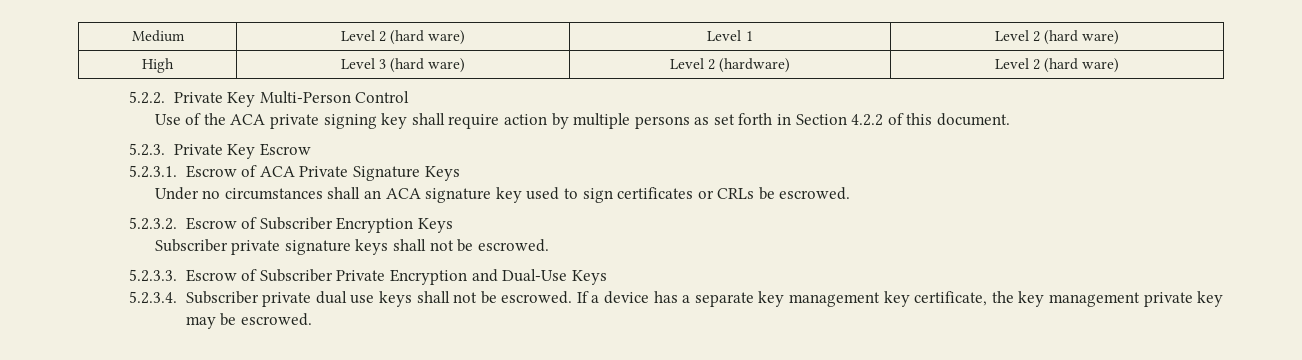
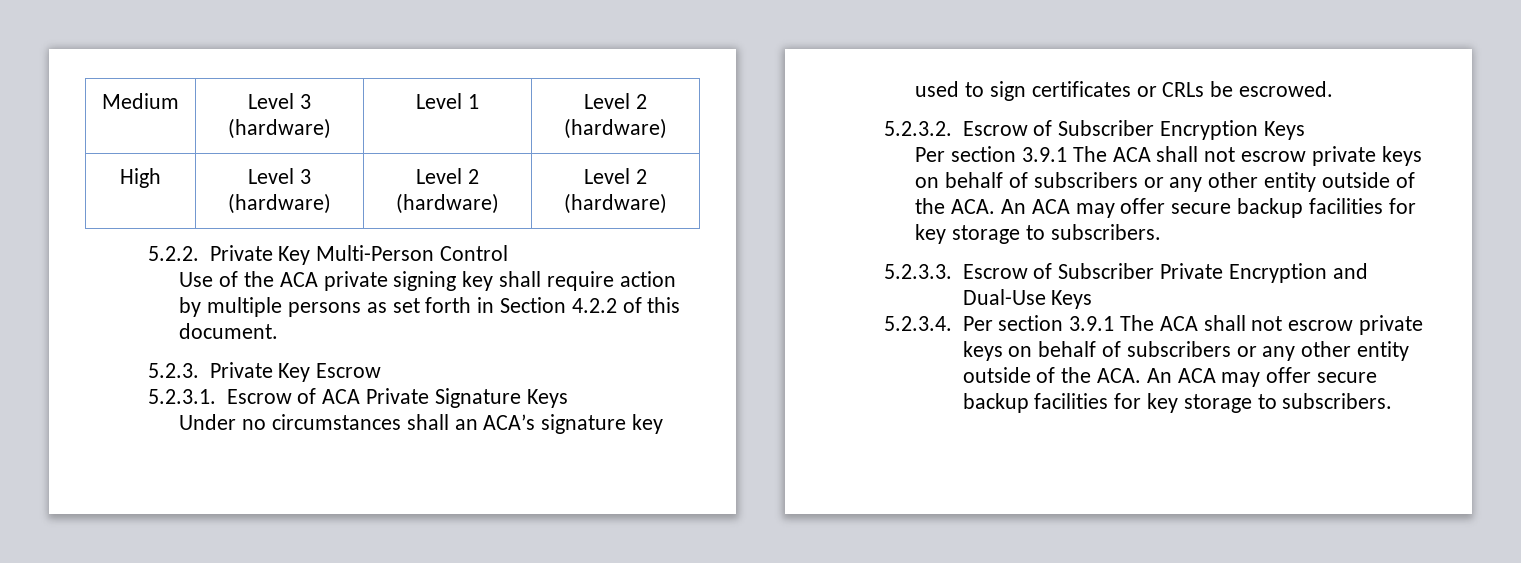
[378,30,466,45] 2 (hard ware) -> [299,94,311,109] [228,118,331,139] 3 (hardware)
[1044,30,1120,45] (hard ware) -> [564,118,667,139] (hardware)
[390,58,466,73] (hard ware) -> [228,193,331,214] (hardware)
[1044,58,1120,73] (hard ware) -> [564,193,667,214] (hardware)
[385,188,421,199] ACA -> [483,414,536,430] ACA’s
[154,239,549,255] Subscriber private signature keys shall not be escrowed. -> [915,146,1422,166] [915,172,1415,192] [915,198,1416,218] [915,224,1161,244] Per section 3.9.1 The ACA shall not escrow private keys on behalf of subscribers or any other entity outside of the ACA. An ACA may offer secure backup facilities for key storage to subscribers.
[185,291,1224,307] [185,313,312,329] Subscriber private dual use keys shall not be escrowed. If a device has a separate key management key certificate, the key management private key may be escrowed. -> [962,315,1424,335] [962,341,1410,361] [962,367,1378,387] [962,393,1393,413] Per section 3.9.1 The ACA shall not escrow private keys on behalf of subscribers or any other entity outside of the ACA. An ACA may offer secure backup facilities for key storage to subscribers.

